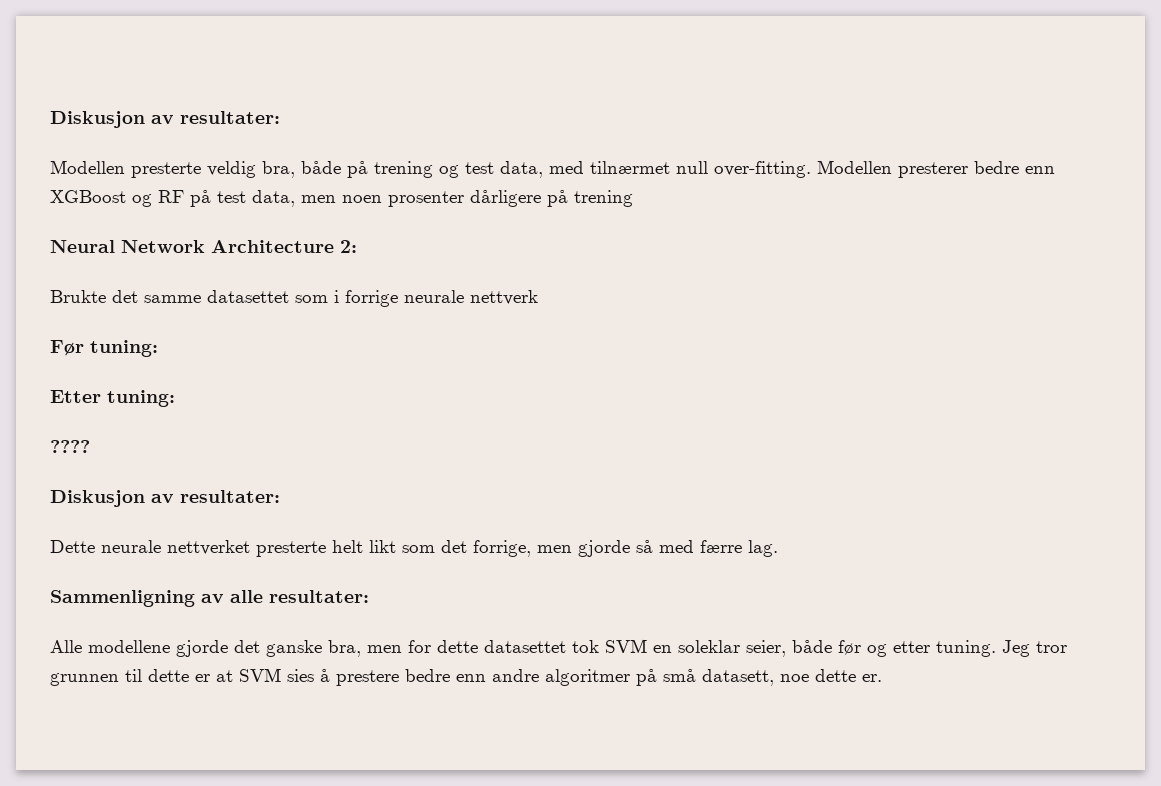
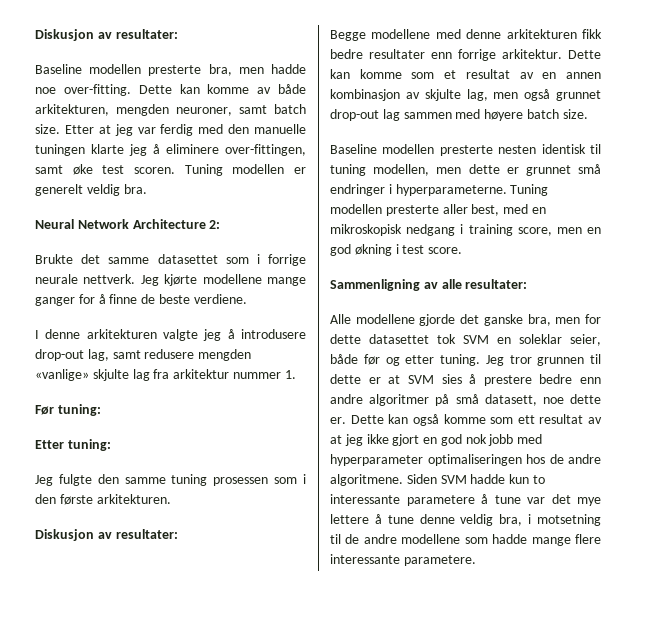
[50,111,280,128] [50,160,1055,178] [50,190,633,207] Diskusjon av resultater: // Modellen presterte veldig bra, både på trening og test data, med tilnærmet null over-fitting. Modellen presterer bedre enn XGBoost og RF på test data, men noen prosenter dårligere på trening -> [35,29,178,41] [35,64,306,76] [35,84,306,96] [35,104,306,116] [35,124,306,136] [35,144,306,156] [35,164,306,176] [35,184,147,196] Diskusjon av resultater: // Baseline modellen presterte bra, men hadde noe over-fitting. Dette kan komme av både arkitekturen, mengden neuroner, samt batch size. Etter at jeg var ferdig med den manuelle tuningen klarte jeg å eliminere over-fittingen, samt øke test scoren. Tuning modellen er generelt veldig bra.
[470,290,538,305] [50,340,158,357] [50,390,175,407] [50,440,90,453] [50,490,280,507] [50,540,778,557] nettverk // Før tuning: // Etter tuning: // ???? // Diskusjon av resultater: // Dette neurale nettverket presterte helt likt som det forrige, men gjorde så med færre lag. -> [83,274,306,286] [35,294,247,306] [35,329,306,341] [35,349,252,361] [35,369,296,381] [35,404,101,416] [35,439,111,451] [35,474,306,486] [35,494,171,505] [35,529,178,541] [330,29,602,41] [330,49,601,61] [330,69,601,79] [330,89,601,101] [330,109,588,121] [330,144,601,156] [330,164,601,176] [330,184,549,196] [330,204,546,216] [330,224,601,236] [330,244,463,256] nettverk. Jeg kjørte modellene mange ganger for å finne de beste verdiene. // I denne arkitekturen valgte jeg å introdusere drop-out lag, samt redusere mengden «vanlige» skjulte lag fra arkitektur nummer 1. // Før tuning: // Etter tuning: // Jeg fulgte den samme tuning prosessen som i den første arkitekturen. // Diskusjon av resultater: // Begge modellene med denne arkitekturen fikk bedre resultater enn forrige arkitektur. Dette kan komme som et resultat av en annen kombinasjon av skjulte lag, men også grunnet drop-out lag sammen med høyere batch size. // Baseline modellen presterte nesten identisk til tuning modellen, men dette er grunnet små endringer i hyperparameterne. Tuning modellen presterte aller best, med en mikroskopisk nedgang i training score, men en god økning i test score.
(882, 678) none -> [350,414,602,426] [330,434,543,446] [330,454,601,466] [330,474,545,486] [330,494,601,506] [330,514,601,526] [330,534,601,546] [330,554,476,566] Dette kan også komme som ett resultat av at jeg ikke gjort en god nok jobb med hyperparameter optimaliseringen hos de andre algoritmene. Siden SVM hadde kun to interessante parametere å tune var det mye lettere å tune denne veldig bra, i motsetning til de andre modellene som hadde mange flere interessante parametere.

